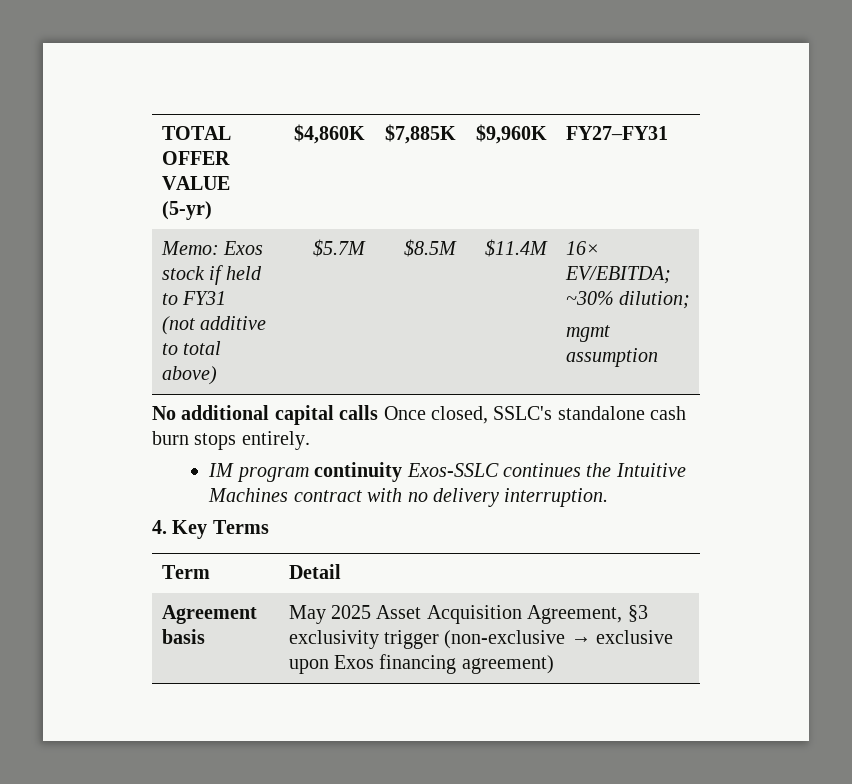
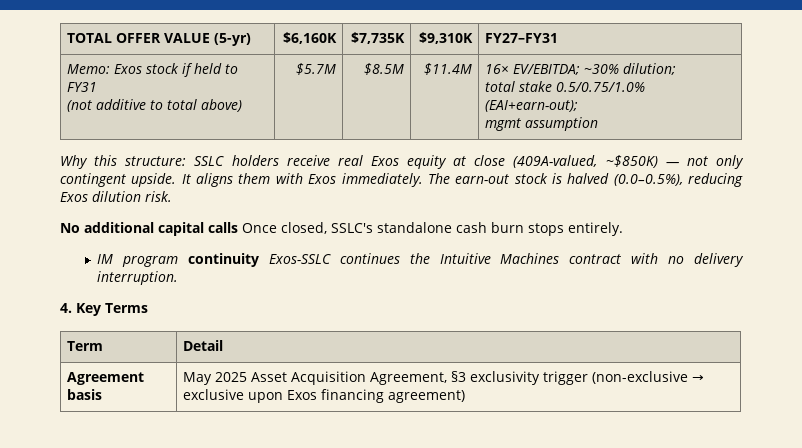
[294,124,366,144] [385,124,457,144] [476,124,548,144] $4,860K | $7,885K | $9,960K -> [282,32,337,44] [350,32,405,44] [418,32,473,44] $6,160K | $7,735K | $9,310K
[565,325,610,342] [565,348,658,367] mgmt assumption -> [485,81,646,92] [485,100,579,112] [485,117,599,131] [60,155,744,169] [60,173,743,187] [60,191,172,202] total stake 0.5/0.75/1.0% (EAI+earn-out); // mgmt assumption // Why this structure: SSLC holders receive real Exos equity at close (409A-valued, ~$850K) — not only contingent upside. It aligns them with Exos immediately. The earn-out stock is halved (0.0–0.5%), reducing Exos dilution risk.

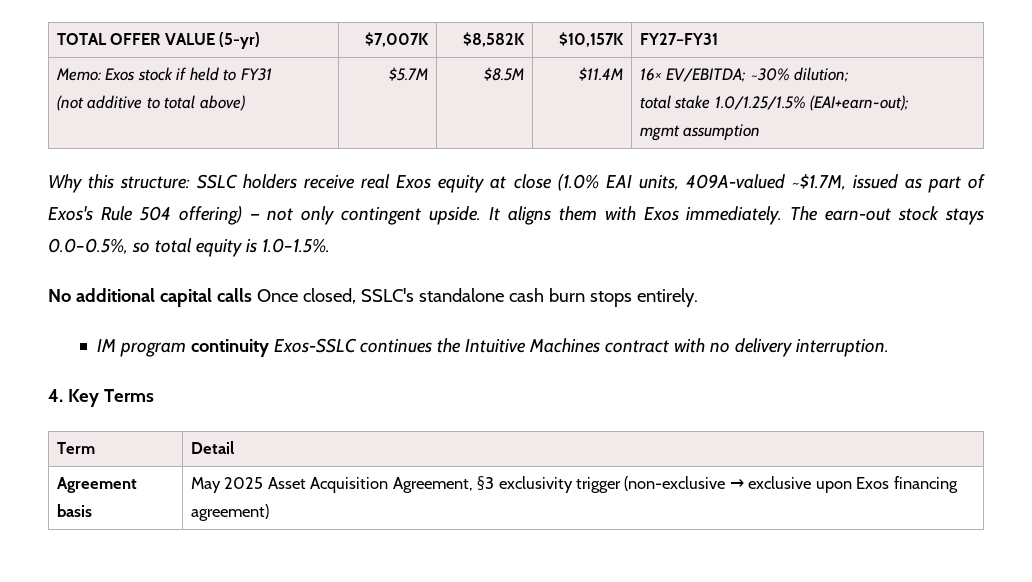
[282,32,337,44] [350,32,405,44] [418,32,473,44] $6,160K | $7,735K | $9,310K -> [365,32,430,47] [463,32,526,47] [559,32,625,47] $7,007K | $8,582K | $10,157K
[556,82,646,92] 0.5/0.75/1.0% -> [714,96,806,110] 1.0/1.25/1.5%
[513,155,658,168] (409A-valued, ~$850K) -> [557,174,986,193] [48,206,242,225] (1.0% EAI units, 409A-valued ~$1.7M, issued as part of Exos's Rule 504 offering)
[551,173,743,187] [60,191,172,202] is halved (0.0–0.5%), reducing Exos dilution risk. -> [945,208,985,225] [48,238,330,257] stays 0.0–0.5%, so total equity is 1.0–1.5%.

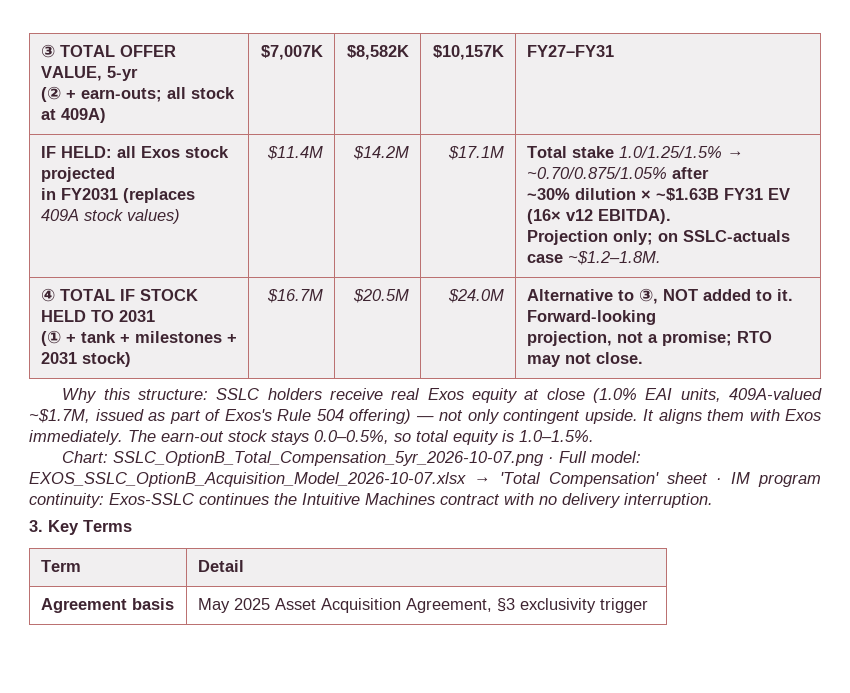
(56, 39) none -> [40,44,55,58] ③
[164,32,261,49] [365,32,430,47] [463,32,526,47] [559,32,625,47] [639,33,718,45] [55,67,272,81] [56,95,245,111] [389,67,429,81] [484,67,525,81] [579,67,624,81] [639,67,850,82] [639,95,910,111] [639,124,761,141] VALUE (5-yr) | $7,007K | $8,582K | $10,157K | FY27–FY31 // Memo: Exos stock if held to FY31 // (not additive to total above) | $5.7M | $8.5M | $11.4M | 16× EV/EBITDA; ~30% dilution; // total stake 1.0/1.25/1.5% (EAI+earn-out); // mgmt assumption -> [40,66,138,81] [40,86,235,102] [40,108,106,123] [261,45,324,60] [347,45,410,60] [433,45,505,60] [526,45,614,57] [40,146,229,158] [40,167,115,182] [40,188,195,203] [40,209,180,224] [267,146,324,160] [353,146,410,160] [448,146,505,160] [526,146,744,158] [526,167,709,179] [526,188,790,201] [526,209,671,224] [526,230,790,245] [526,251,661,265] [40,288,198,302] [40,310,155,322] [40,330,237,346] [40,352,131,367] [267,289,324,303] [353,289,410,303] [448,289,505,303] [526,288,793,304] [526,310,656,325] [526,331,772,346] [526,352,643,367] VALUE, 5-yr // (② + earn-outs; all stock at 409A) | $7,007K | $8,582K | $10,157K | FY27–FY31 // IF HELD: all Exos stock projected // in FY2031 (replaces 409A stock values) | $11.4M | $14.2M | $17.1M | Total stake 1.0/1.25/1.5% → ~0.70/0.875/1.05% after // ~30% dilution × ~$1.63B FY31 EV (16× v12 EBITDA). // Projection only; on SSLC-actuals case ~$1.2–1.8M. // ④ TOTAL IF STOCK HELD TO 2031 // (① + tank + milestones + 2031 stock) | $16.7M | $20.5M | $24.0M | Alternative to ③, NOT added to it. Forward-looking // projection, not a promise; RTO may not close.
[48,288,698,307] No additional capital calls Once closed, SSLC's standalone cash burn stops entirely. // -> [62,451,642,466] [29,472,722,487] Chart: SSLC_OptionB_Total_Compensation_5yr_2026-10-07.png · Full model: EXOS_SSLC_OptionB_Acquisition_Model_2026-10-07.xlsx → 'Total Compensation' sheet ·
[191,339,270,357] continuity -> [29,493,104,508] continuity:
[48,389,63,402] 4. -> [29,520,43,532] 3.
[624,476,958,493] [190,504,269,521] (non-exclusive → exclusive upon Exos financing agreement) -> (648, 605) none

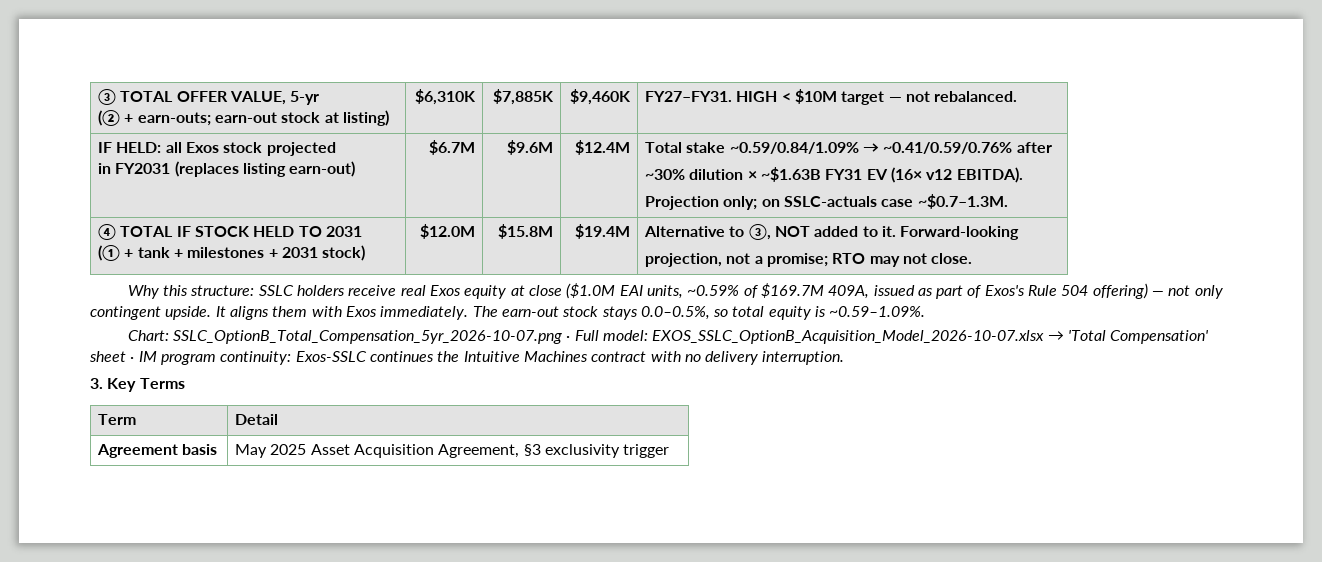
[166,87,186,99] all -> [215,112,278,123] earn-out
[60,108,106,123] [261,45,324,60] [347,45,410,60] [433,45,505,60] [526,45,614,57] 409A) | $7,007K | $8,582K | $10,157K | FY27–FY31 -> [342,110,389,126] [414,89,476,105] [492,89,554,105] [569,89,631,105] [645,89,1018,105] listing) | $6,310K | $7,885K | $9,460K | FY27–FY31. HIGH < $10M target — not rebalanced.
[40,209,180,224] [267,146,324,160] [353,146,410,160] [448,146,505,160] 409A stock values) | $11.4M | $14.2M | $17.1M -> [243,161,356,177] [428,140,475,155] [506,140,553,155] [574,140,630,155] listing earn-out) | $6.7M | $9.6M | $12.4M
[618,146,744,158] [526,167,667,179] 1.0/1.25/1.5% → ~0.70/0.875/1.05% -> [729,142,1013,154] ~0.59/0.84/1.09% → ~0.41/0.59/0.76%
[567,251,661,265] ~$1.2–1.8M. -> [917,194,1008,209] ~$0.7–1.3M.
[267,289,324,303] [353,289,410,303] [448,289,505,303] $16.7M | $20.5M | $24.0M -> [419,224,475,239] [497,224,553,239] [574,224,630,239] $12.0M | $15.8M | $19.4M
[593,388,638,403] (1.0% -> [566,283,616,299] ($1.0M
[728,388,822,400] [29,409,90,423] 409A-valued ~$1.7M, -> [687,283,870,299] ~0.59% of $169.7M 409A,
[519,430,594,442] 1.0–1.5%. -> [829,306,926,317] ~0.59–1.09%.

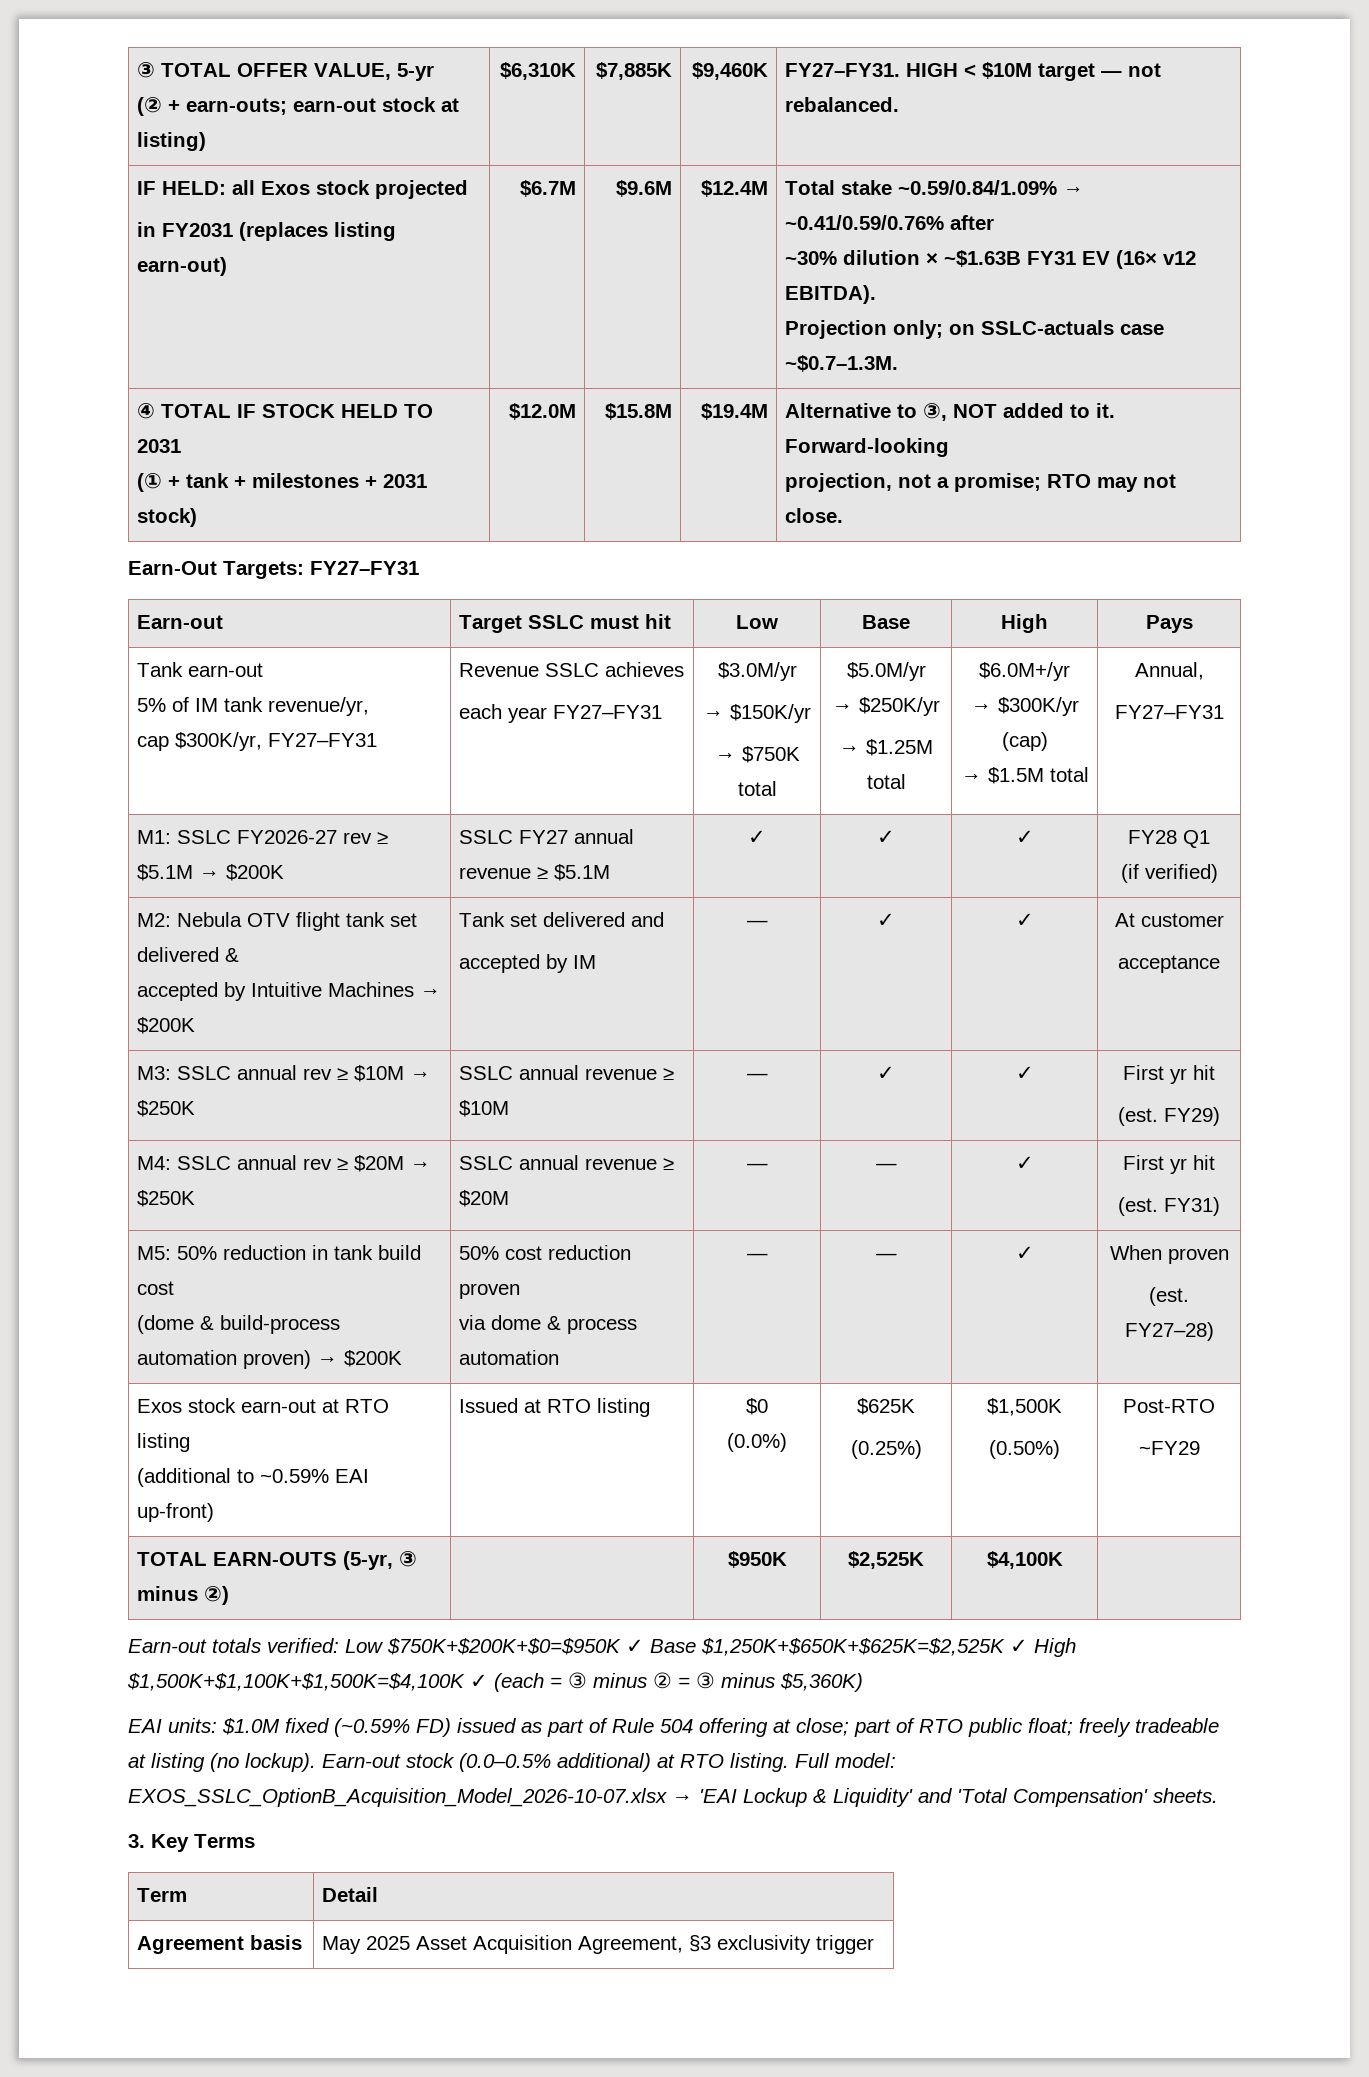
[127,283,870,299] Why this structure: SSLC holders receive real Exos equity at close ($1.0M EAI units, ~0.59% of $169.7M 409A, -> [128,561,419,579] [137,615,224,629] [459,614,672,633] [736,615,778,629] [862,615,910,629] [1001,614,1048,633] [1145,615,1193,633] [137,662,264,677] [137,697,370,716] [137,732,378,751] [459,662,685,677] [459,704,663,723] [717,662,797,681] [703,704,811,723] [714,746,800,763] [737,781,777,796] [846,662,926,681] [832,697,940,716] [839,739,933,756] [866,774,906,789] [979,662,1070,681] [970,697,1079,716] [1001,732,1048,751] [960,767,1089,784] [1134,662,1204,680] [1114,705,1224,719] [137,830,389,844] [137,864,285,881] [459,829,635,844] [459,864,611,881] [748,830,766,844] [877,830,895,844] [1015,830,1034,844] [1128,830,1210,848] [1120,864,1218,883] [137,912,418,931] [137,947,240,962] [137,982,442,1001] [137,1017,196,1034] [459,912,665,927] [459,954,597,973] [746,920,768,927] [877,913,895,927] [1015,913,1034,927] [1114,913,1224,927] [1118,955,1220,973] [137,1065,432,1082] [137,1100,196,1117] [459,1065,675,1080] [459,1100,510,1117] [746,1073,768,1080] [877,1066,895,1080] [1015,1066,1034,1080] [1123,1065,1215,1084] [1118,1107,1220,1126] [137,1155,432,1172] [137,1190,196,1207] [459,1155,675,1170] [459,1190,510,1207] [746,1163,768,1170] [875,1163,897,1170] [1015,1156,1034,1170] [1123,1155,1215,1174] [1118,1197,1220,1216] [137,1245,422,1260] [137,1281,175,1295] [137,1315,341,1334] [137,1350,403,1369] [459,1245,632,1260] [459,1283,521,1299] [459,1315,638,1334] [459,1350,560,1365] [746,1253,768,1260] [875,1253,897,1260] [1015,1246,1034,1260] [1109,1245,1229,1264] [1149,1287,1189,1306] [1124,1322,1214,1341] [137,1398,390,1413] [137,1433,191,1452] [137,1468,370,1487] [137,1503,215,1522] [459,1398,651,1417] [746,1398,768,1415] [727,1433,787,1452] [857,1398,915,1415] [850,1440,922,1459] [987,1398,1062,1416] [989,1440,1060,1459] [1123,1399,1215,1413] [1138,1441,1200,1455] [137,1550,418,1570] [137,1585,230,1605] [727,1551,787,1568] [848,1551,924,1569] [986,1551,1063,1569] [128,1638,1076,1657] [127,1672,863,1692] [128,1718,451,1737] Earn-Out Targets: FY27–FY31 // Earn-out | Target SSLC must hit | Low | Base | High | Pays // Tank earn-out // 5% of IM tank revenue/yr, // cap $300K/yr, FY27–FY31 | Revenue SSLC achieves // each year FY27–FY31 | $3.0M/yr // → $150K/yr // → $750K total | $5.0M/yr // → $250K/yr // → $1.25M total | $6.0M+/yr // → $300K/yr (cap) // → $1.5M total | Annual, // FY27–FY31 // M1: SSLC FY2026-27 rev ≥ $5.1M → $200K | SSLC FY27 annual revenue ≥ $5.1M | ✓ | ✓ | ✓ | FY28 Q1 // (if verified) // M2: Nebula OTV flight tank set delivered & // accepted by Intuitive Machines → $200K | Tank set delivered and // accepted by IM | — | ✓ | ✓ | At customer // acceptance // M3: SSLC annual rev ≥ $10M → $250K | SSLC annual revenue ≥ $10M | — | ✓ | ✓ | First yr hit // (est. FY29) // M4: SSLC annual rev ≥ $20M → $250K | SSLC annual revenue ≥ $20M | — | — | ✓ | First yr hit // (est. FY31) // M5: 50% reduction in tank build cost // (dome & build-process automation proven) → $200K | 50% cost reduction proven // via dome & process automation | — | — | ✓ | When proven // (est. FY27–28) // Exos stock earn-out at RTO listing // (additional to ~0.59% EAI up-front) | Issued at RTO listing | $0 // (0.0%) | $625K // (0.25%) | $1,500K // (0.50%) | Post-RTO // ~FY29 // TOTAL EARN-OUTS (5-yr, ③ minus ②) | | $950K | $2,525K | $4,100K | // Earn-out totals verified: Low $750K+$200K+$0=$950K ✓ Base $1,250K+$650K+$625K=$2,525K ✓ High $1,500K+$1,100K+$1,500K=$4,100K ✓ (each = ③ minus ② = ③ minus $5,360K) // EAI units: $1.0M fixed (~0.59% FD)
[984,285,1025,296] Exos's -> (608, 1725) none
[1092,283,1223,299] [90,306,926,320] [127,330,1209,344] [89,351,845,365] offering) — not only contingent upside. It aligns them with Exos immediately. The earn-out stock stays 0.0–0.5%, so total equity is ~0.59–1.09%. // Chart: SSLC_OptionB_Total_Compensation_5yr_2026-10-07.png · Full model: EXOS_SSLC_OptionB_Acquisition_Model_2026-10-07.xlsx → 'Total Compensation' sheet · IM program continuity: Exos-SSLC continues the Intuitive Machines contract with no delivery interruption. -> [699,1718,1219,1737] [128,1753,896,1772] [128,1788,1218,1807] offering at close; part of RTO public float; freely tradeable at listing (no lockup). Earn-out stock (0.0–0.5% additional) at RTO listing. Full model: EXOS_SSLC_OptionB_Acquisition_Model_2026-10-07.xlsx → 'EAI Lockup & Liquidity' and 'Total Compensation' sheets.

